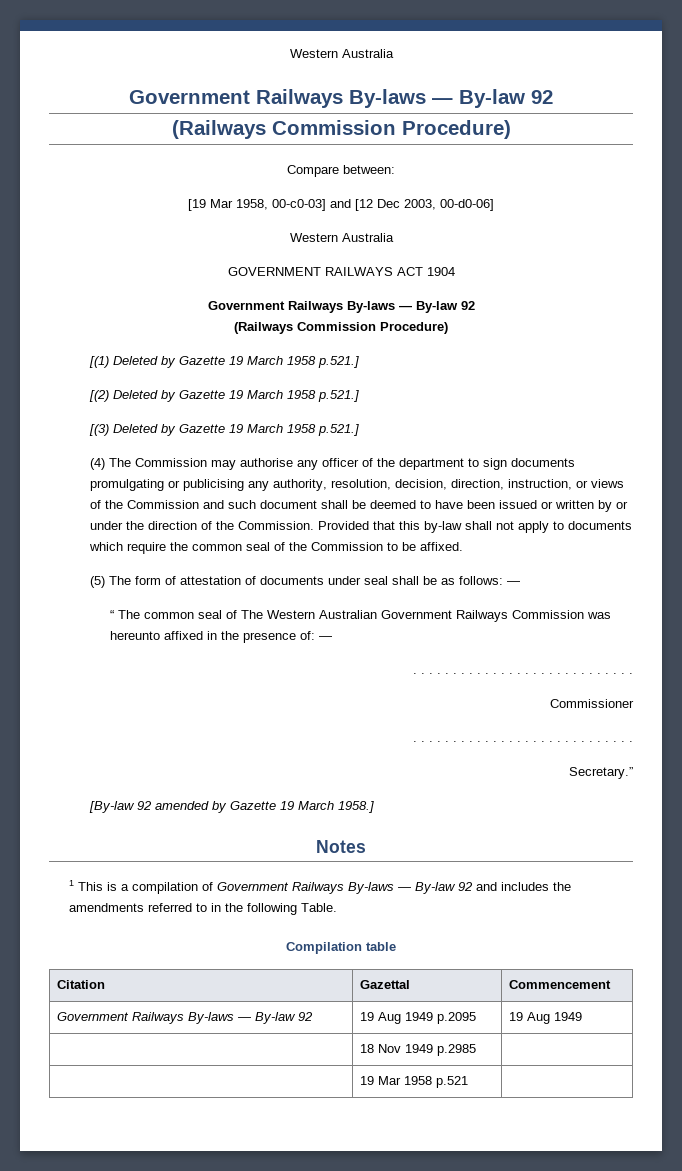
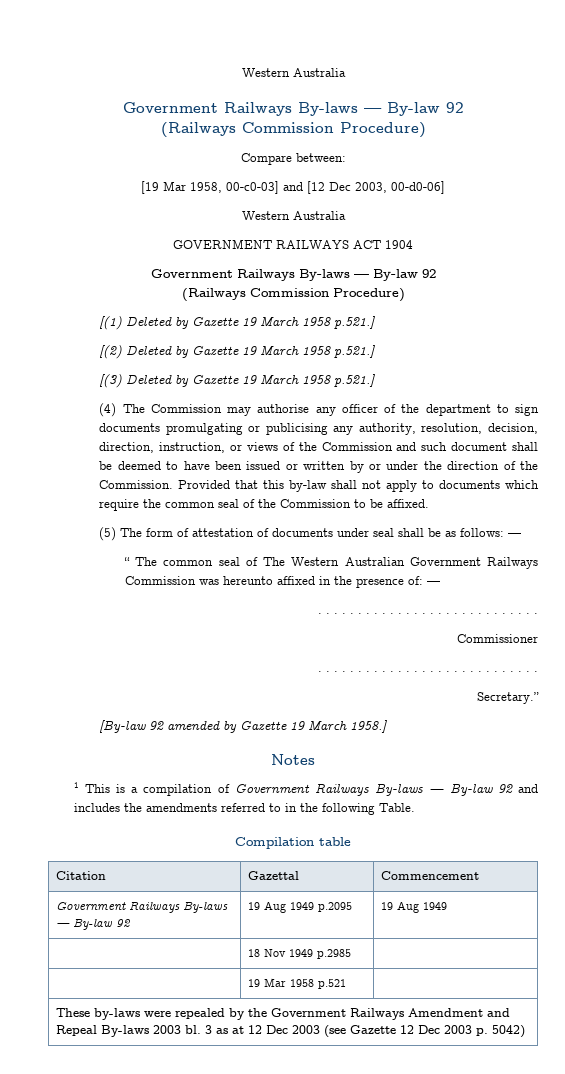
(468, 1082) none -> [56,1008,511,1020] [56,1025,526,1038] // These by-laws were repealed by the Government Railways Amendment and Repeal By-laws 2003 bl. 3 as at 12 Dec 2003 (see Gazette 12 Dec 2003 p. 5042)

